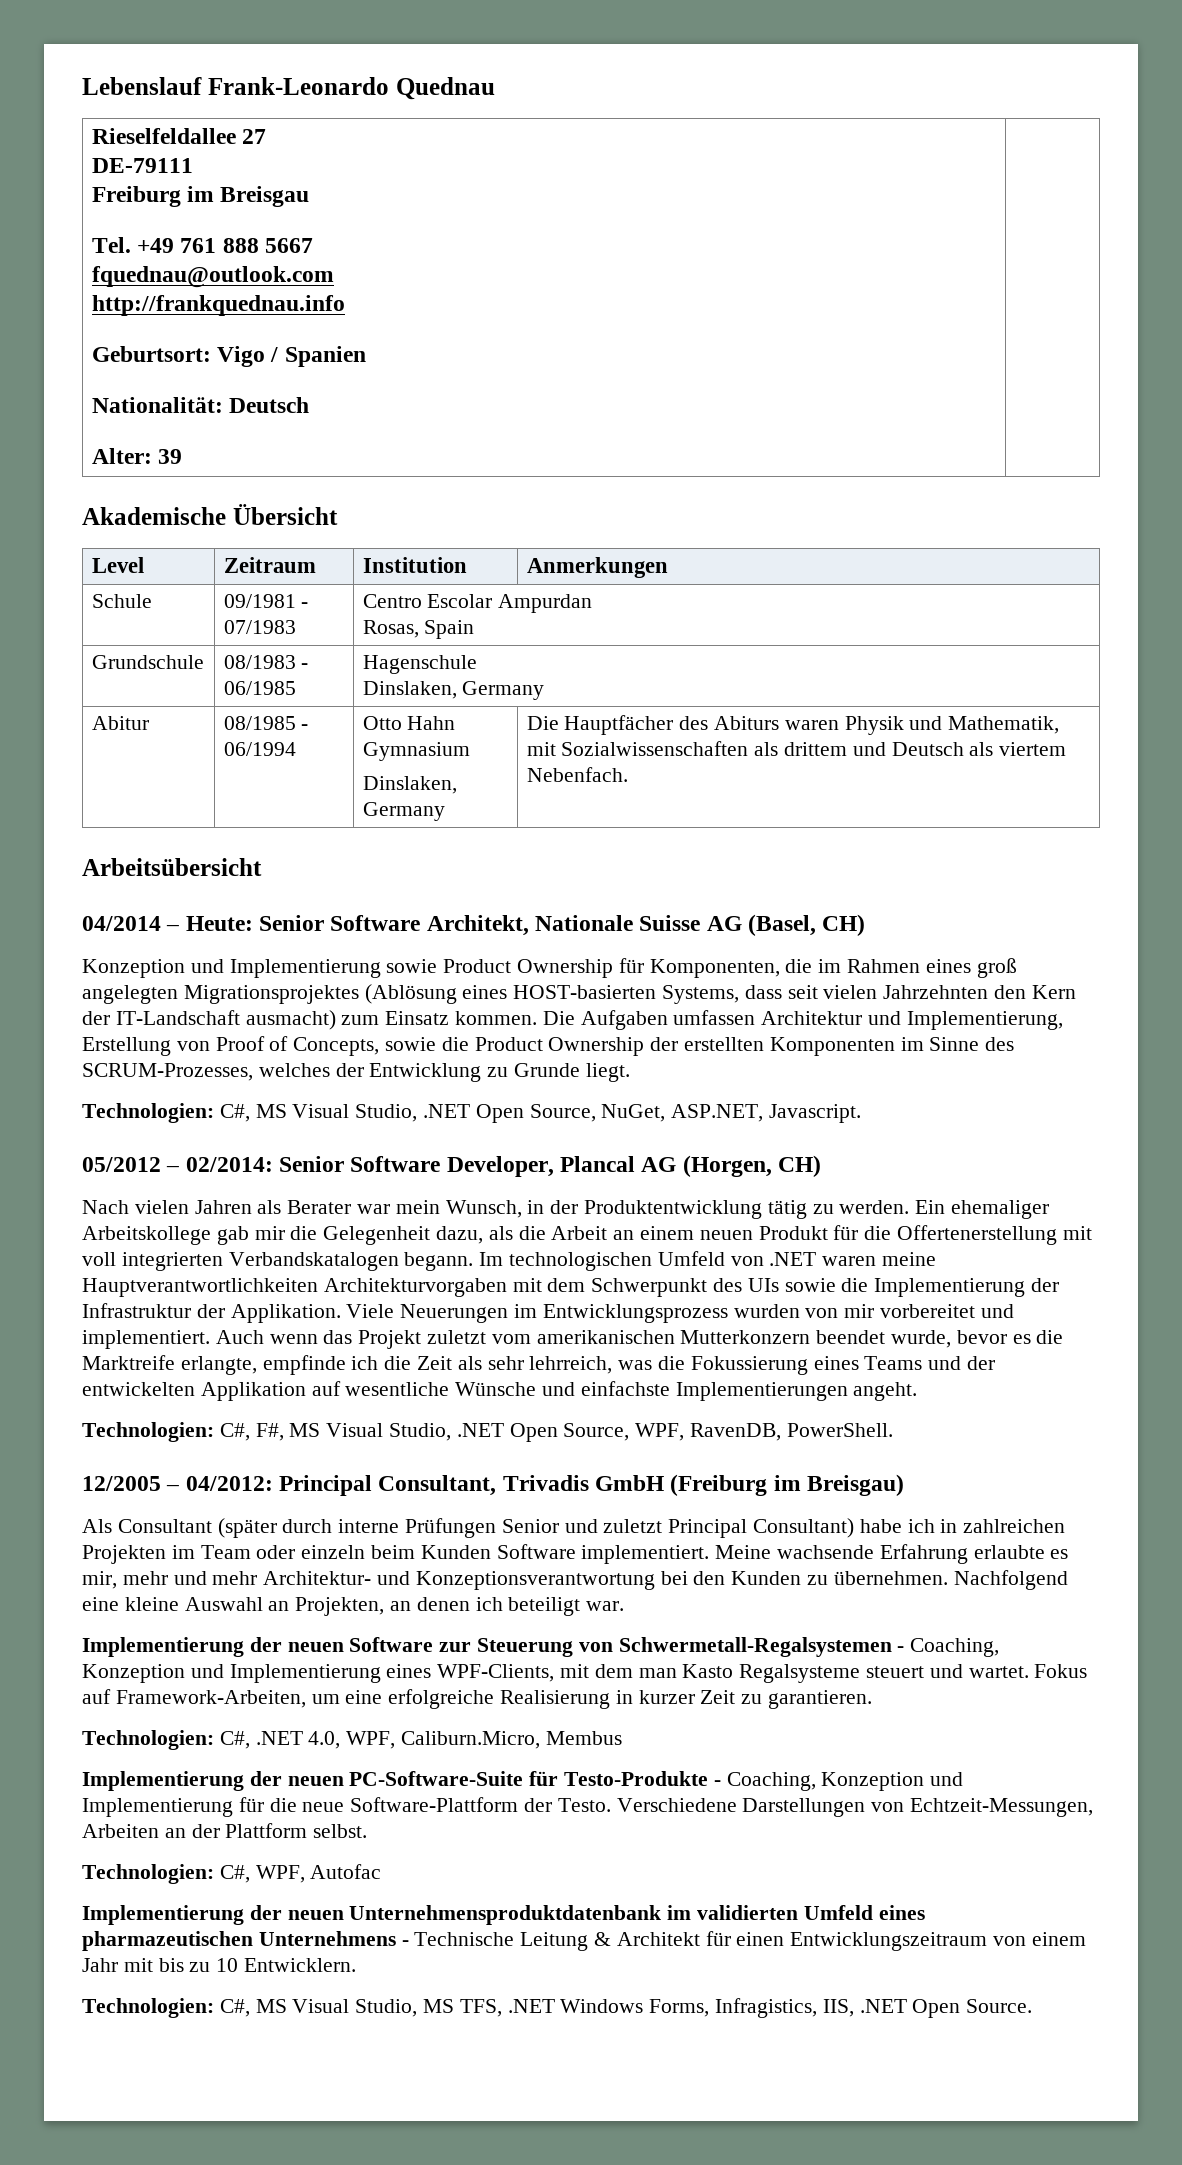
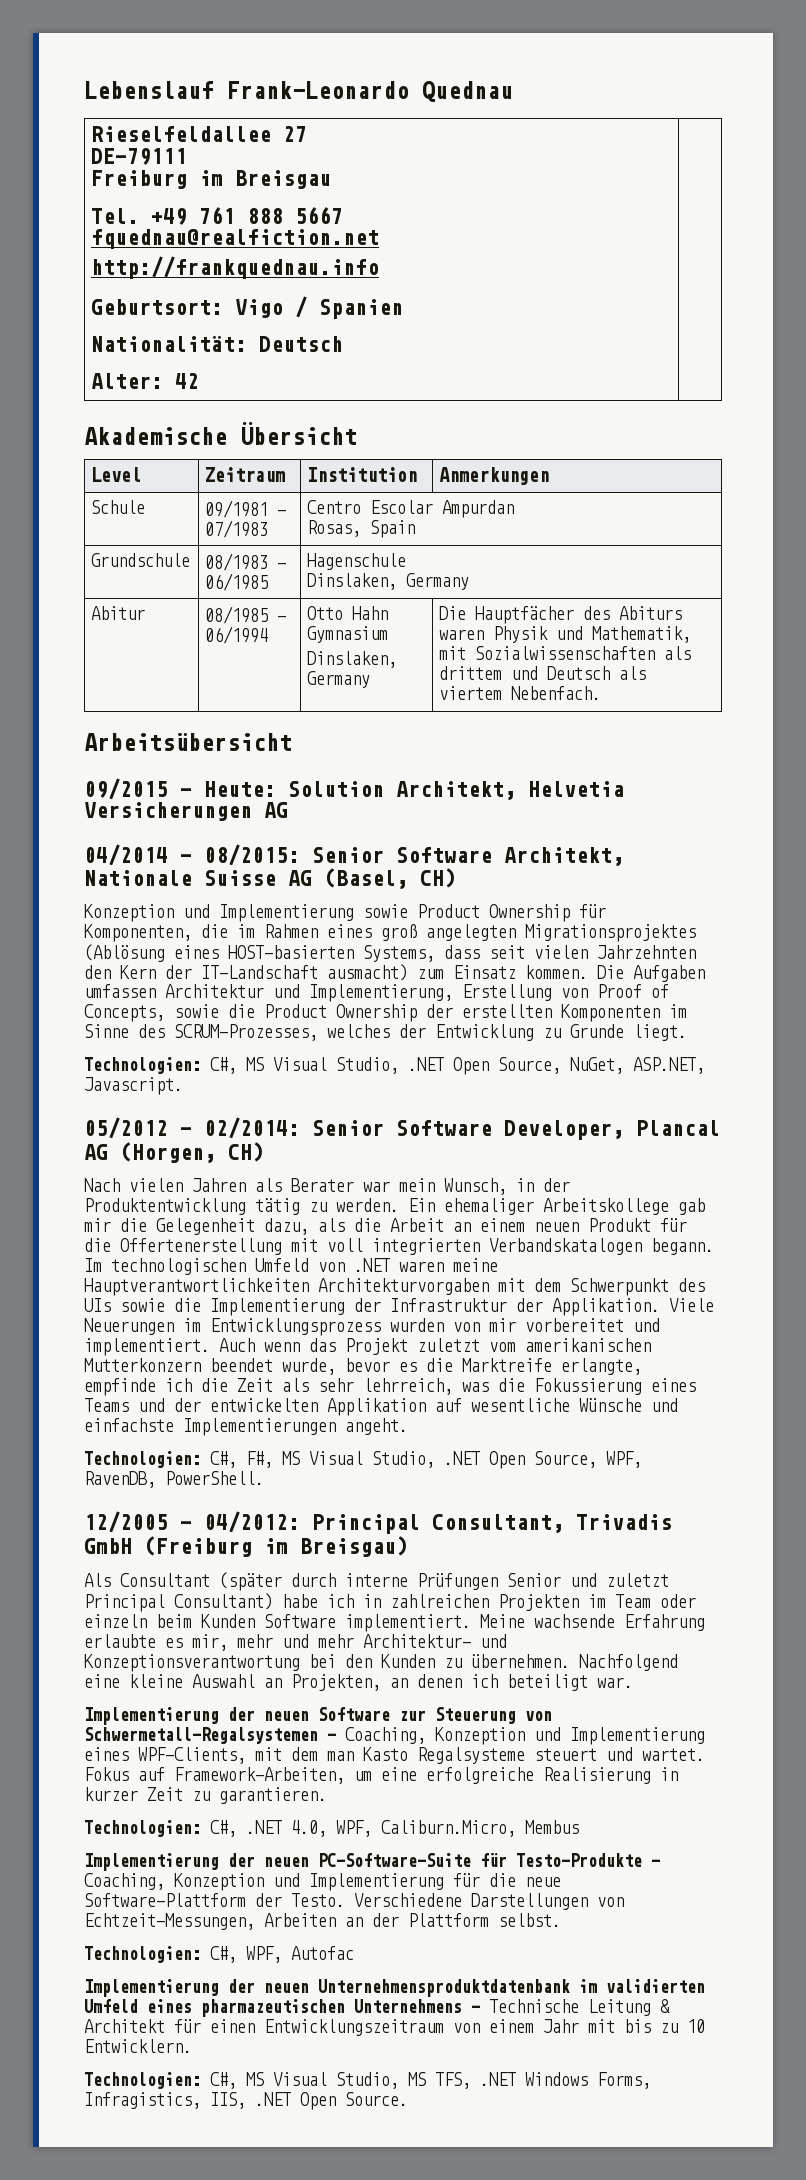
[91,266,334,288] fquednau@outlook.com -> [91,229,380,249] fquednau@realfiction.net
[157,449,182,464] 39 -> [175,373,200,389] 42
(262, 867) none -> [84,778,624,800] [84,802,288,821] // 09/2015 – Heute: Solution Architekt, Helvetia Versicherungen AG
[185,916,253,931] Heute: -> [204,844,300,866] 08/2015:

